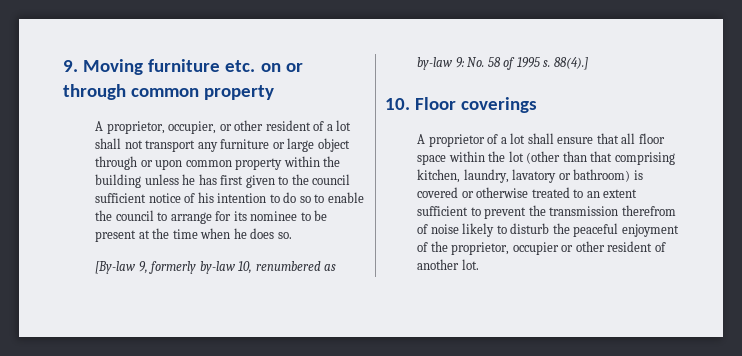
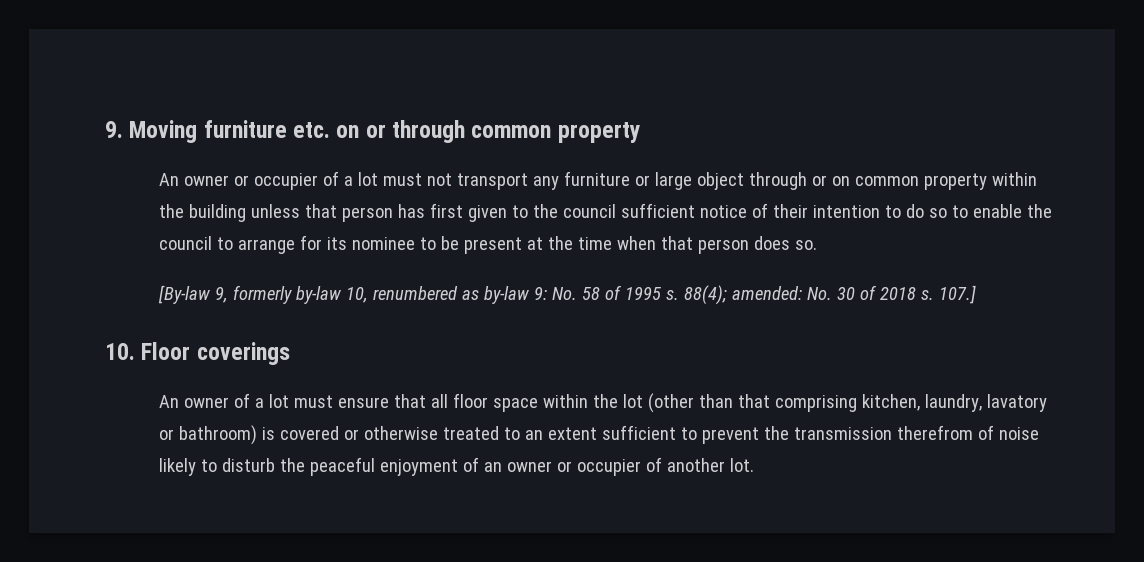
[95,120,352,134] [95,138,122,149] A proprietor, occupier, or other resident of a lot shall -> [158,171,422,190] An owner or occupier of a lot must
[155,159,183,170] upon -> [831,176,850,186] on
[182,174,196,185] he -> [304,204,393,222] that person
[197,192,214,203] his -> [772,204,808,218] their
[233,228,247,239] he -> [660,236,749,254] that person
[553,57,588,70] 88(4).] -> [683,285,976,305] 88(4); amended: No. 30 of 2018 s. 107.]
[417,133,554,147] A proprietor of a lot shall -> [158,393,333,408] An owner of a lot must
[430,241,653,255] the proprietor, occupier or other resident -> [483,459,641,476] an owner or occupier

